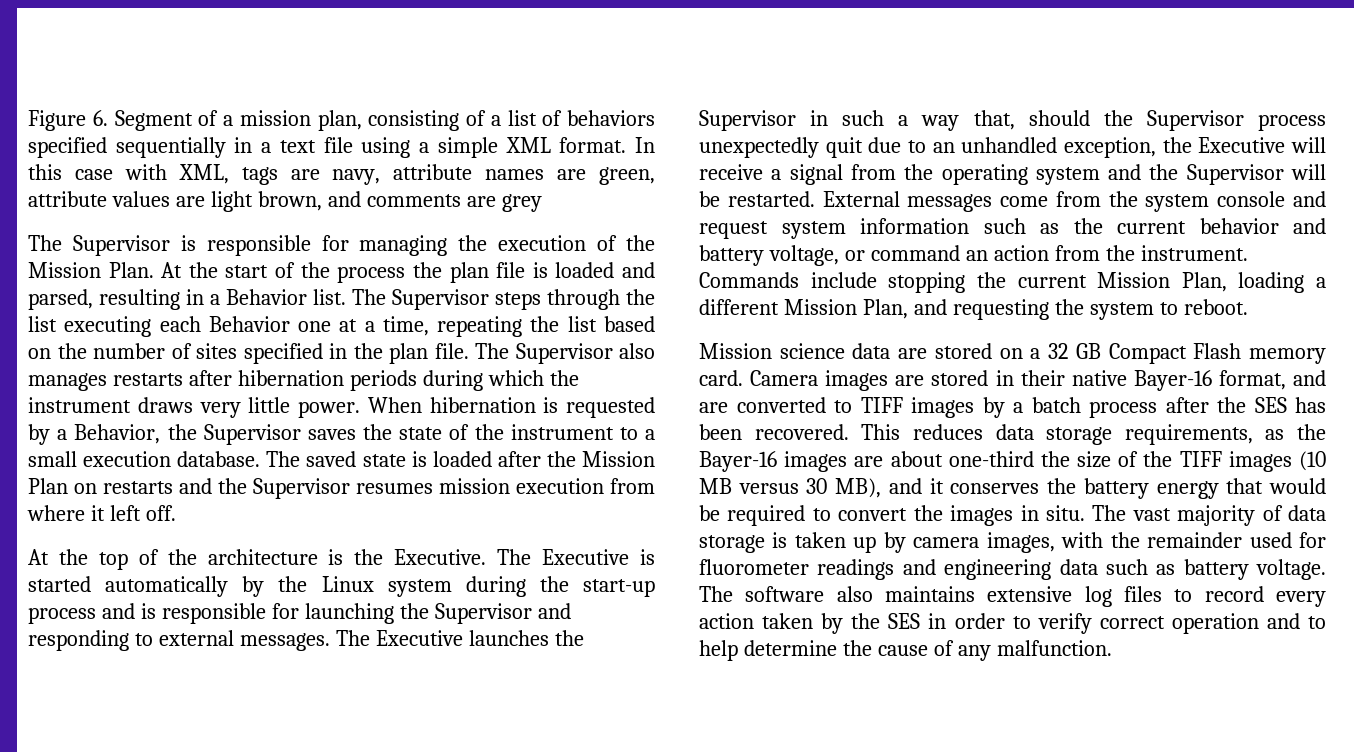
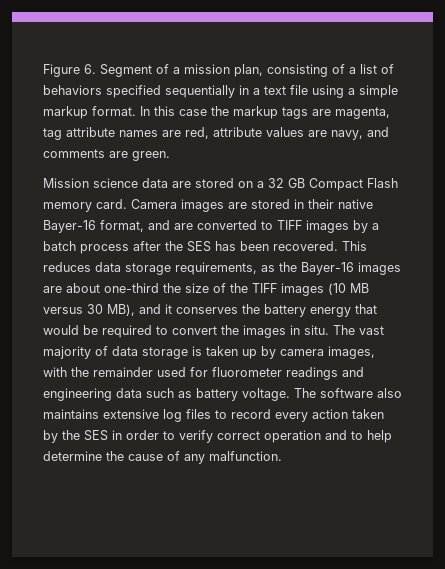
[505,137,551,153] XML -> [43,106,88,119] markup
[124,164,381,185] with XML, tags are navy, -> [211,106,390,119] [43,128,62,140] the markup tags are magenta, tag
[598,167,655,185] green, -> [185,127,209,139] red,
[210,191,322,212] light brown, -> [331,130,363,140] navy,
[501,194,542,212] [28,235,656,256] [28,262,656,283] [28,289,655,310] [28,316,655,337] [28,343,655,364] [28,370,579,391] [28,397,655,418] [28,424,655,445] [28,451,656,467] [28,478,655,499] [27,505,176,521] [28,549,655,570] [28,576,655,597] [28,603,571,624] [28,630,584,651] [699,110,1326,131] [699,137,1326,158] [699,164,1326,185] [699,191,1326,212] [699,218,1326,239] [699,245,1248,266] [699,272,1326,293] [699,299,1248,320] grey // The Supervisor is responsible for managing the execution of the Mission Plan. At the start of the process the plan file is loaded and parsed, resulting in a Behavior list. The Supervisor steps through the list executing each Behavior one at a time, repeating the list based on the number of sites specified in the plan file. The Supervisor also manages restarts after hibernation periods during which the instrument draws very little power. When hibernation is requested by a Behavior, the Supervisor saves the state of the instrument to a small execution database. The saved state is loaded after the Mission Plan on restarts and the Supervisor resumes mission execution from where it left off. // At the top of the architecture is the Executive. The Executive is started automatically by the Linux system during the start-up process and is responsible for launching the Supervisor and responding to external messages. The Executive launches the Supervisor in such a way that, should the Supervisor process unexpectedly quit due to an unhandled exception, the Executive will receive a signal from the operating system and the Supervisor will be restarted. External messages come from the system console and request system information such as the current behavior and battery voltage, or command an action from the instrument. Commands include stopping the current Mission Plan, loading a different Mission Plan, and requesting the system to reboot. -> [132,151,170,161] green.

